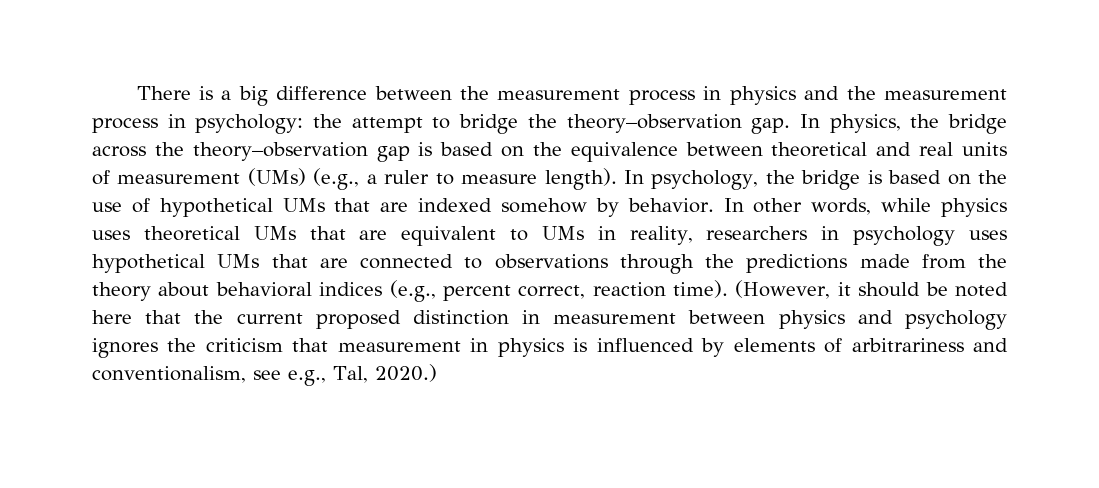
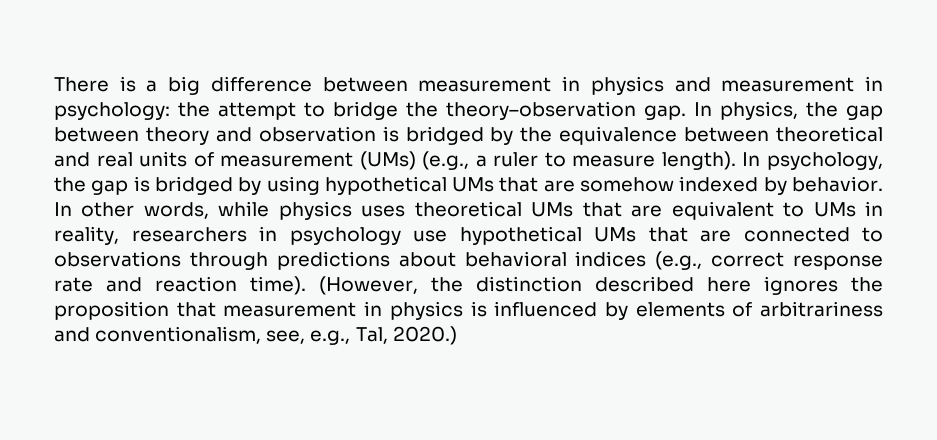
[460,86,1007,105] [92,118,158,133] the measurement process in physics and the measurement process -> [418,76,855,95] measurement in physics and measurement
[948,114,1008,134] [92,142,525,162] bridge across the theory–observation gap is based on -> [846,105,883,120] [54,126,514,145] gap between theory and observation is bridged by
[801,170,1007,190] [92,198,588,217] bridge is based on the use of hypothetical UMs that are indexed somehow -> [91,176,759,195] gap is bridged by using hypothetical UMs that are somehow indexed
[969,230,1008,240] uses -> [413,230,447,242] use
[705,254,1007,273] [92,280,1008,302] [92,310,1007,330] the predictions made from the theory about behavioral indices (e.g., percent correct, reaction time). (However, it should be noted here that the current proposed distinction in measurement between physics and psychology -> [276,251,883,270] [54,276,751,295] predictions about behavioral indices (e.g., correct response rate and reaction time). (However, the distinction described here
[205,338,283,352] criticism -> [54,301,169,320] proposition
[253,370,281,380] see -> [266,330,306,344] see,

